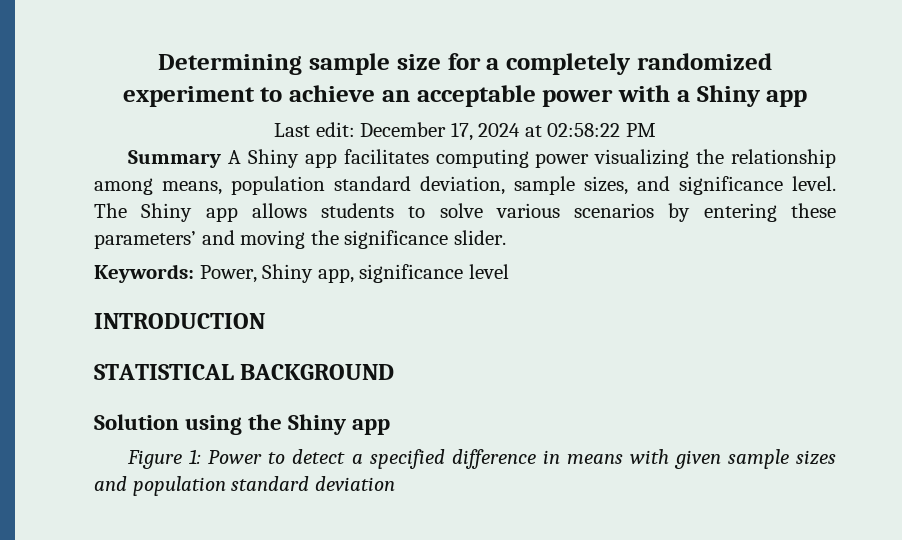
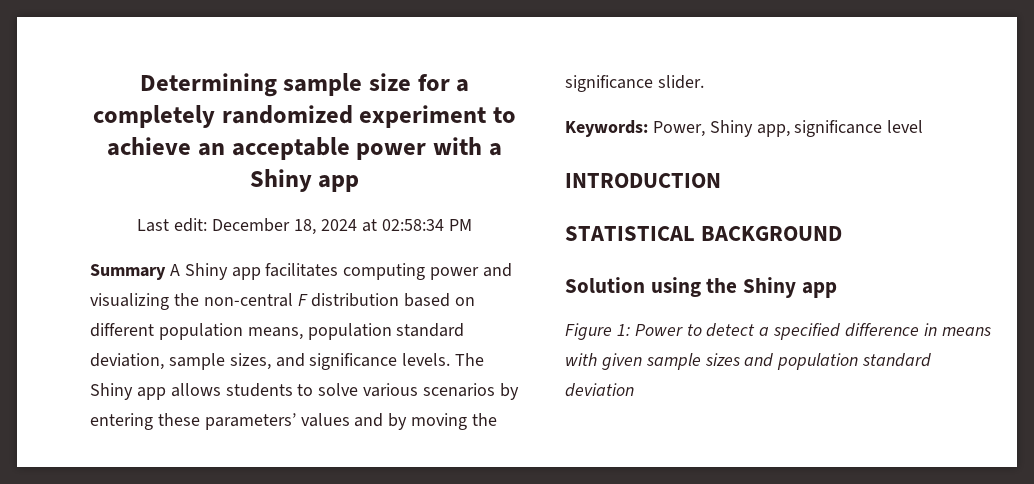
[450,122,473,141] 17, -> [294,219,317,235] 18,
[547,123,621,137] 02:58:22 -> [381,219,444,231] 02:58:34
(590, 160) none -> [483,263,513,277] and
[731,149,836,168] [94,178,153,195] relationship among -> [203,293,476,307] [90,323,243,340] non-central F distribution based on different population
[792,176,836,191] level. -> [402,353,451,366] levels.
[201,230,235,245] and -> [300,413,408,430] values and by

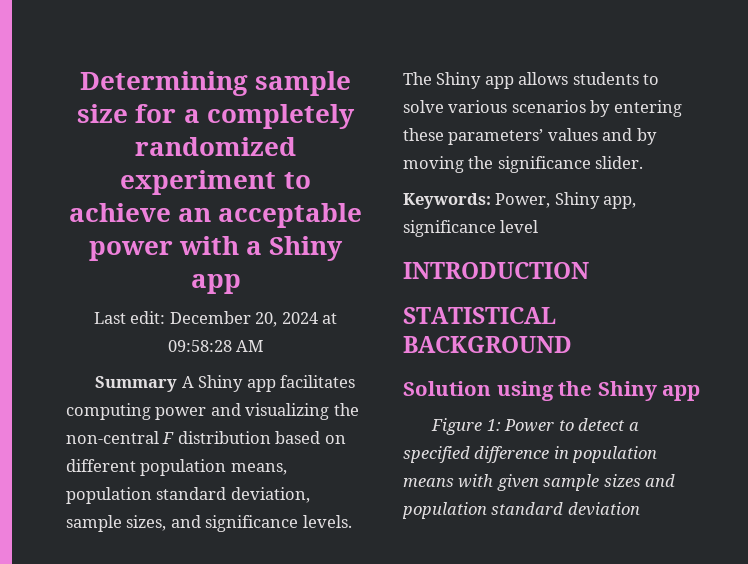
[294,219,317,235] 18, -> [255,312,278,327] 20,
[381,219,472,231] 02:58:34 PM -> [167,340,264,352] 09:58:28 AM
(937, 329) none -> [572,446,658,463] population

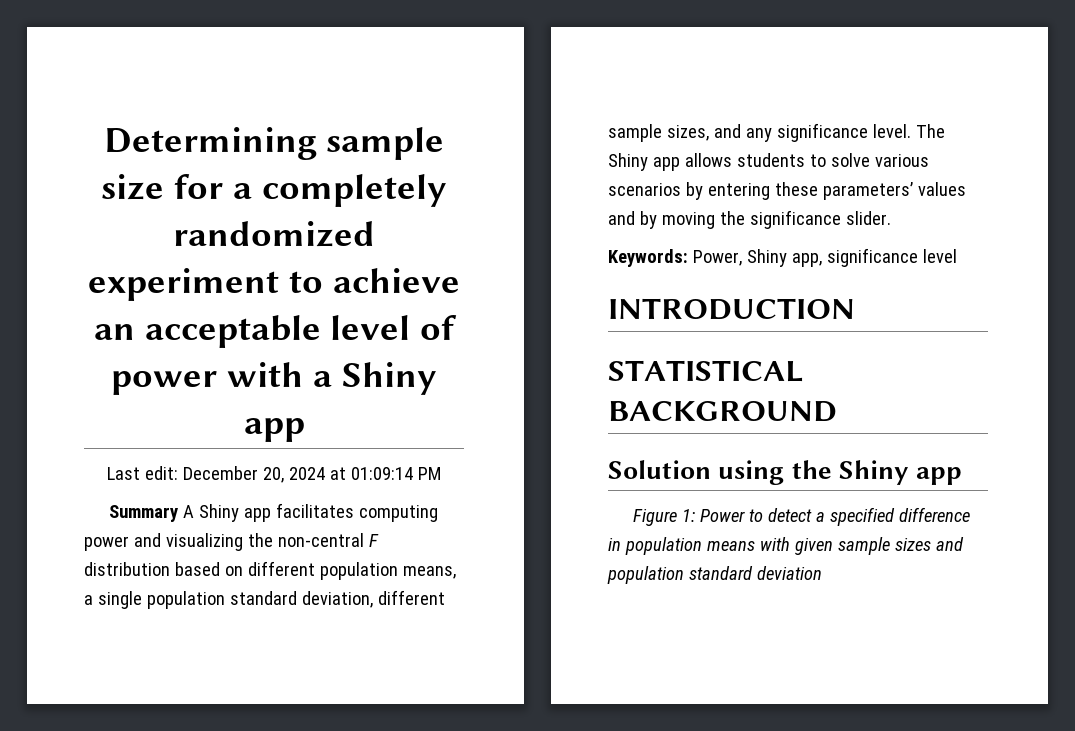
(363, 215) none -> [330,315,458,340] level of
[167,340,264,352] 09:58:28 AM -> [350,467,441,480] 01:09:14 PM
(287, 469) none -> [84,591,142,609] a single
(310, 495) none -> [377,590,445,605] different
[205,515,352,532] significance levels. -> [745,123,911,142] any significance level.

